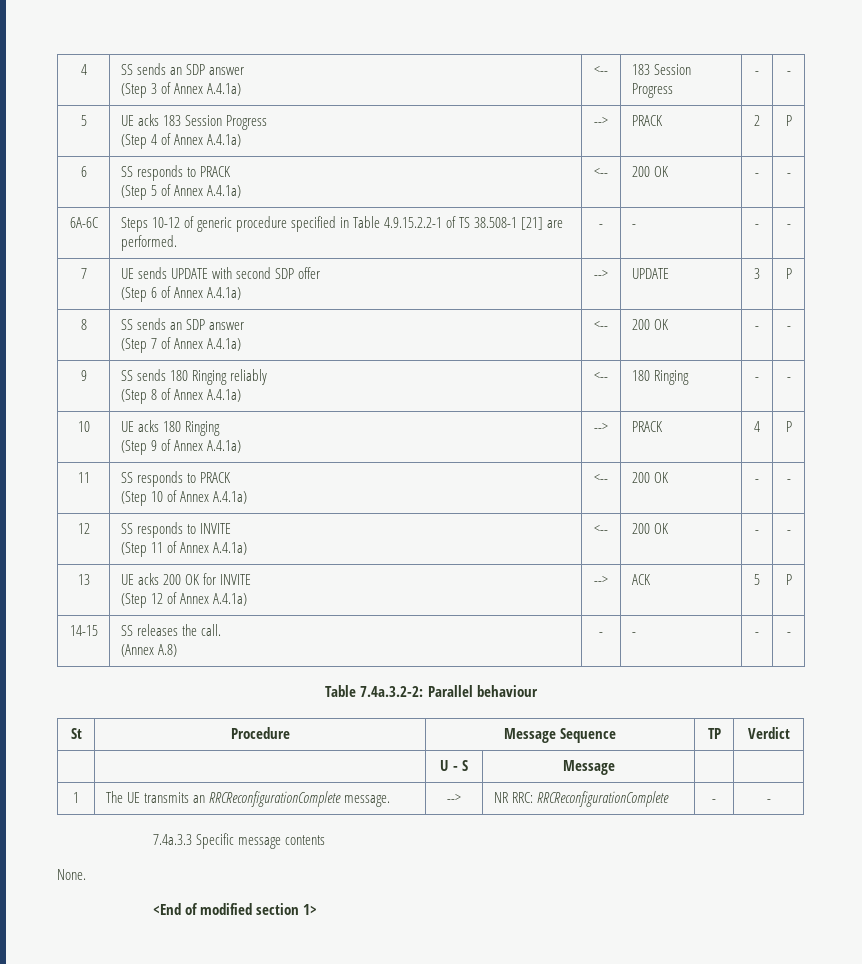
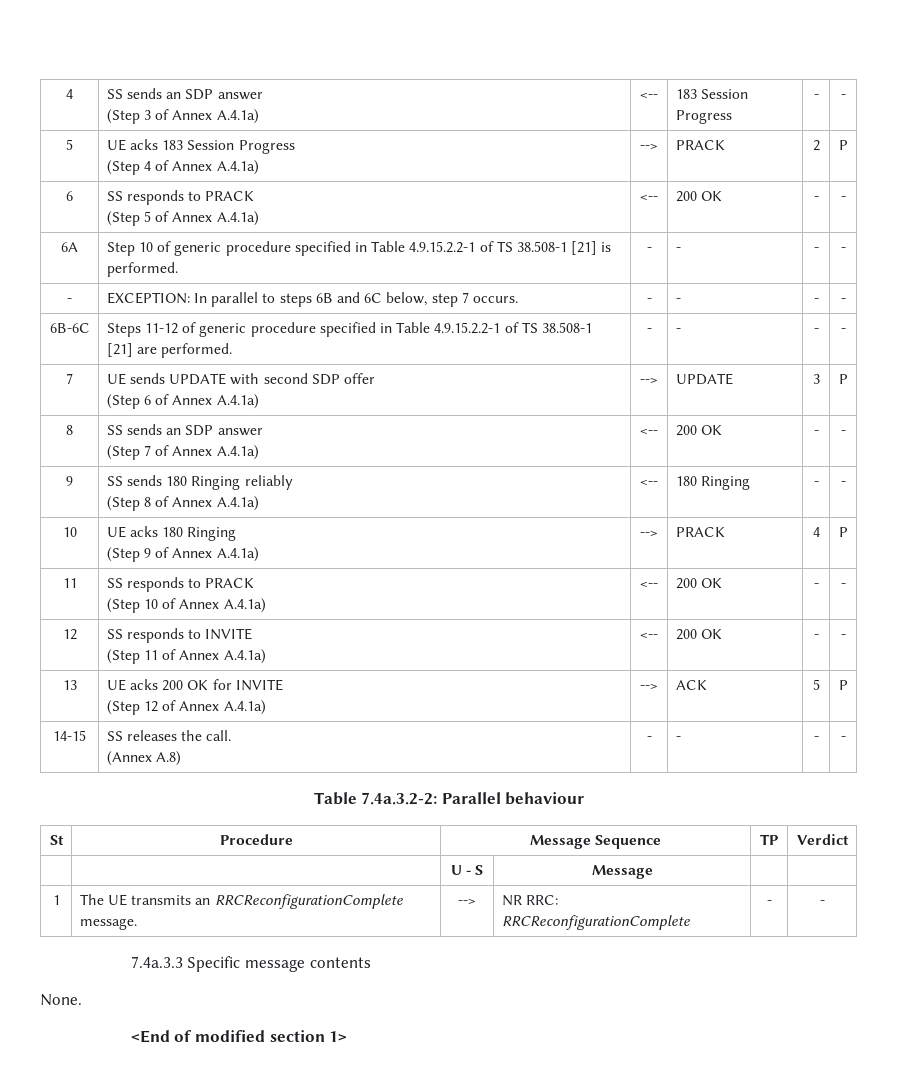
[69,217,98,228] 6A-6C -> [61,242,78,252] [106,241,612,256] [106,262,178,277] [646,247,652,252] [675,247,681,252] [813,247,819,252] [840,247,846,252] [67,298,72,303] [106,292,518,307] [646,298,652,303] [675,298,681,303] [813,298,819,303] [840,298,846,303] [49,323,90,333] 6A | Step 10 of generic procedure specified in Table 4.9.15.2.2-1 of TS 38.508-1 [21] is performed. | - | - | - | - // - | EXCEPTION: In parallel to steps 6B and 6C below, step 7 occurs. | - | - | - | - // 6B-6C
[151,217,180,228] 10-12 -> [145,323,179,334] 11-12

